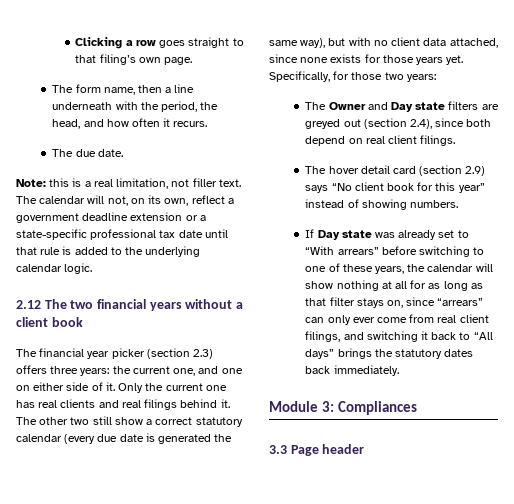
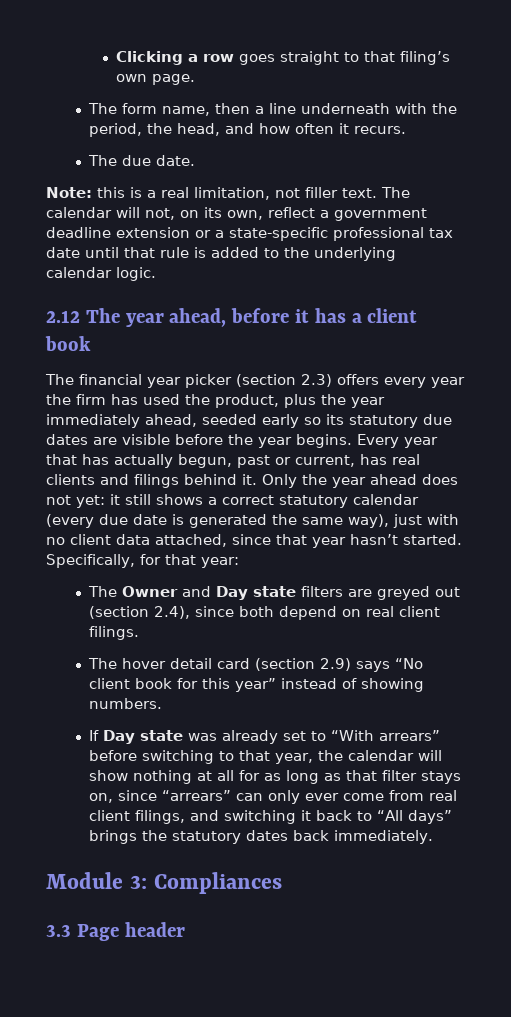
[70,299,233,311] two financial years without -> [125,308,346,327] year ahead, before it has
[50,366,243,376] [16,382,227,393] three years: the current one, and one on either side of it. Only the current one -> [384,377,465,388] [46,394,385,408] [46,414,452,428] [46,434,438,448] [46,454,355,468] every year the firm has used the product, plus the year immediately ahead, seeded early so its statutory due dates are visible before the year begins. Every year that has actually begun, past or current,
[121,400,141,408] real -> (129, 479) none
[16,416,143,425] The other two still show -> [262,474,458,488] [46,494,203,508] Only the year ahead does not yet: it still shows
[328,38,346,46] but -> [393,514,422,528] just
[300,54,464,65] [269,71,436,82] none exists for those years yet. Specifically, for those two years: -> [276,534,462,548] [46,554,239,568] that year hasn’t started. Specifically, for that year:
[305,263,405,274] one of these years, -> [238,750,313,764] that year,

